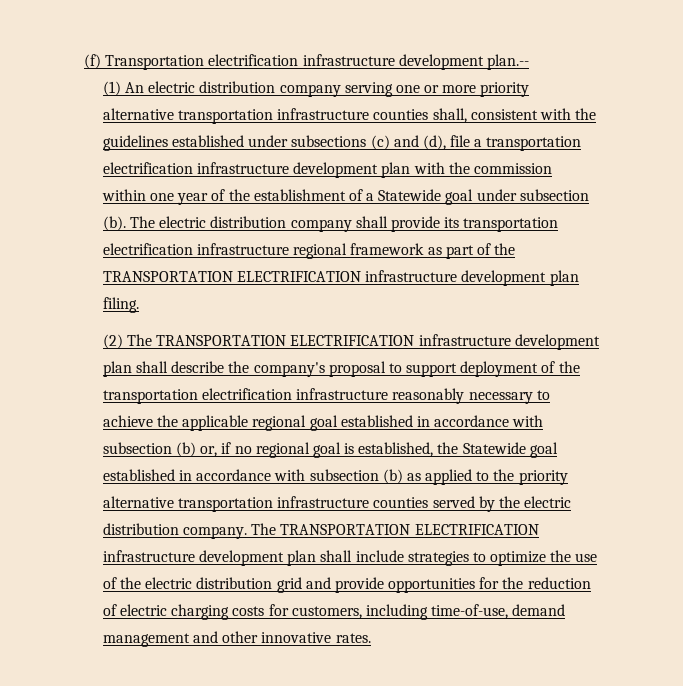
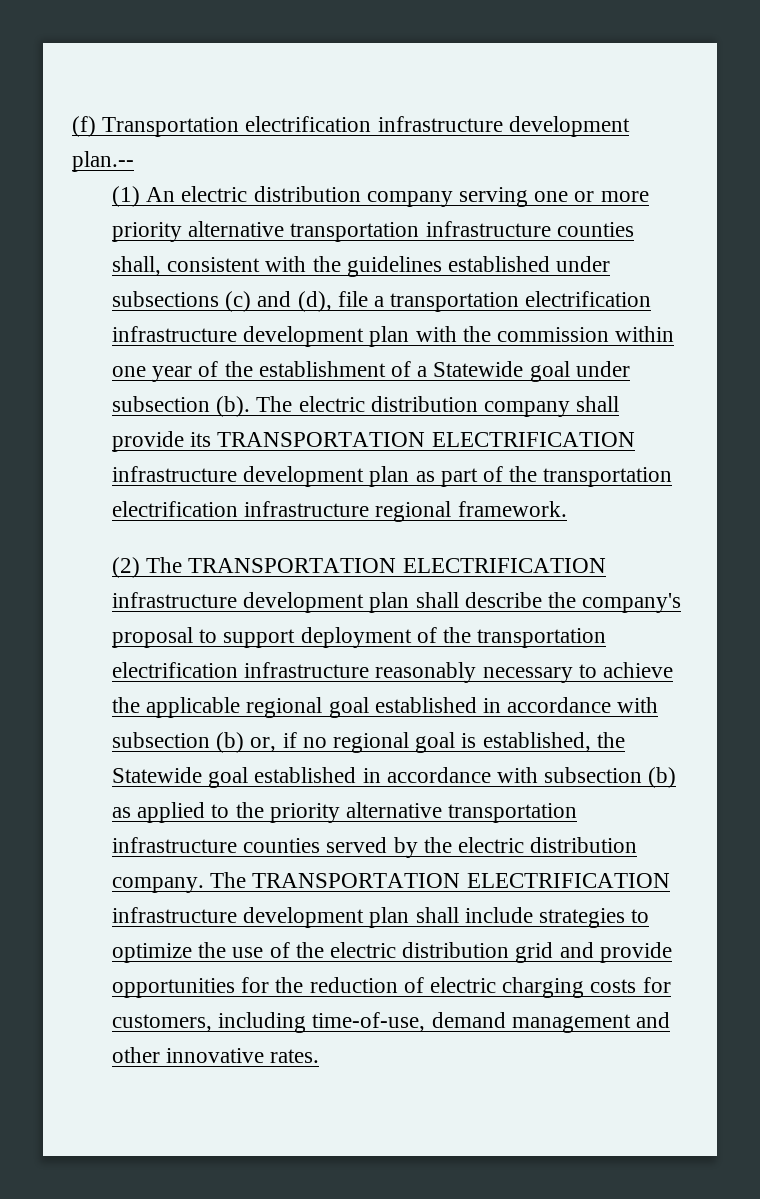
[463,217,559,232] [102,243,516,259] [102,270,579,286] [102,297,139,313] transportation electrification infrastructure regional framework as part of the TRANSPORTATION ELECTRIFICATION infrastructure development plan filing. -> [217,432,635,447] [111,466,673,487] [111,501,567,522] TRANSPORTATION ELECTRIFICATION infrastructure development plan as part of the transportation electrification infrastructure regional framework.

